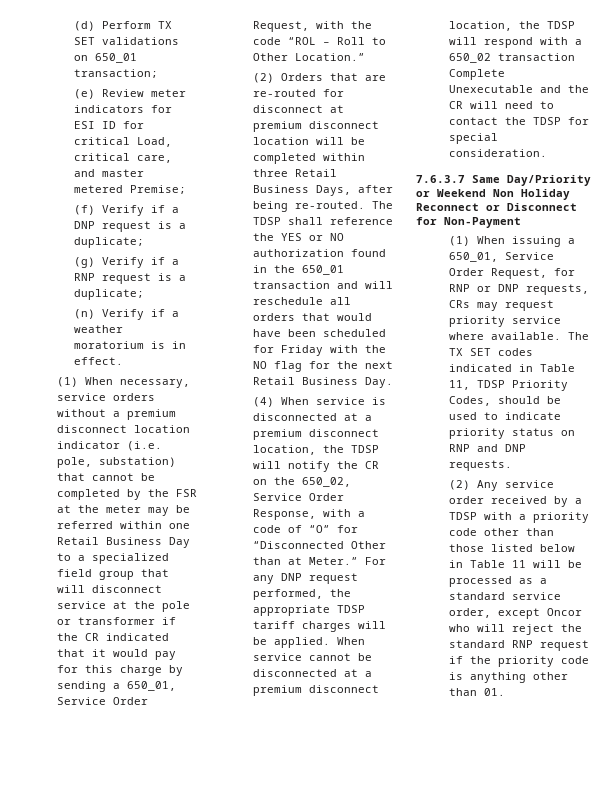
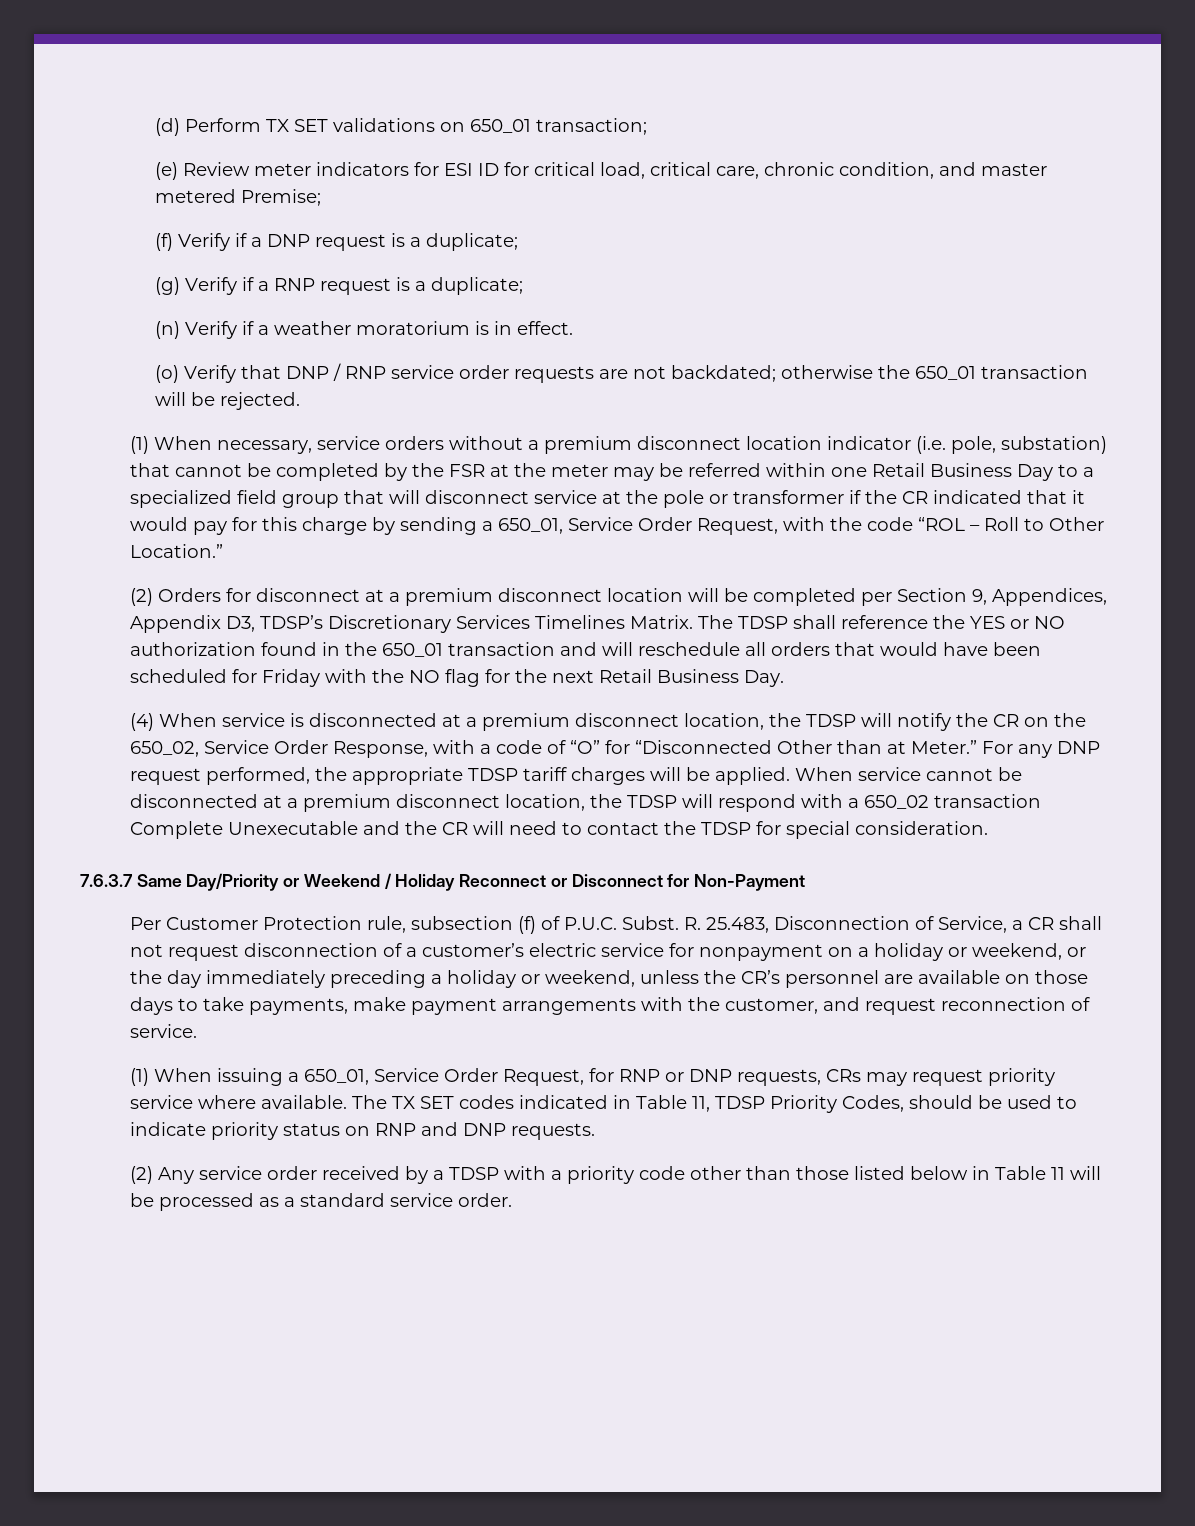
[137,137,173,147] Load, -> [599,162,645,179] load,
(173, 159) none -> [763,162,934,179] chronic condition,
(124, 361) none -> [154,363,1088,383] [154,392,300,410] // (o) Verify that DNP / RNP service order requests are not backdated; otherwise the 650_01 transaction will be rejected.
[330,73,387,81] [253,89,317,97] that are re-routed -> (221, 595) none
(345, 109) none -> [388,592,400,602] a
[323,153,366,161] [253,169,338,177] [253,185,394,196] [253,201,366,212] within three Retail Business Days, after being re-routed. -> [860,588,1107,606] [129,615,693,633] per Section 9, Appendices, Appendix D3, TDSP’s Discretionary Services Timelines Matrix.
[493,189,514,197] Non -> [384,873,392,889] /
(521, 222) none -> [129,916,1102,934] [129,943,1086,961] [129,970,1088,988] [129,997,1090,1015] [129,1024,197,1038] // Per Customer Protection rule, subsection (f) of P.U.C. Subst. R. 25.483, Disconnection of Service, a CR shall not request disconnection of a customer’s electric service for nonpayment on a holiday or weekend, or the day immediately preceding a holiday or weekend, unless the CR’s personnel are available on those days to take payments, make payment arrangements with the customer, and request reconnection of service.
[449,608,583,619] [449,624,583,635] [449,640,590,651] [449,656,590,667] [449,672,569,683] [449,688,506,696] order, except Oncor who will reject the standard RNP request if the priority code is anything other than 01. -> [457,1193,512,1207] order.

